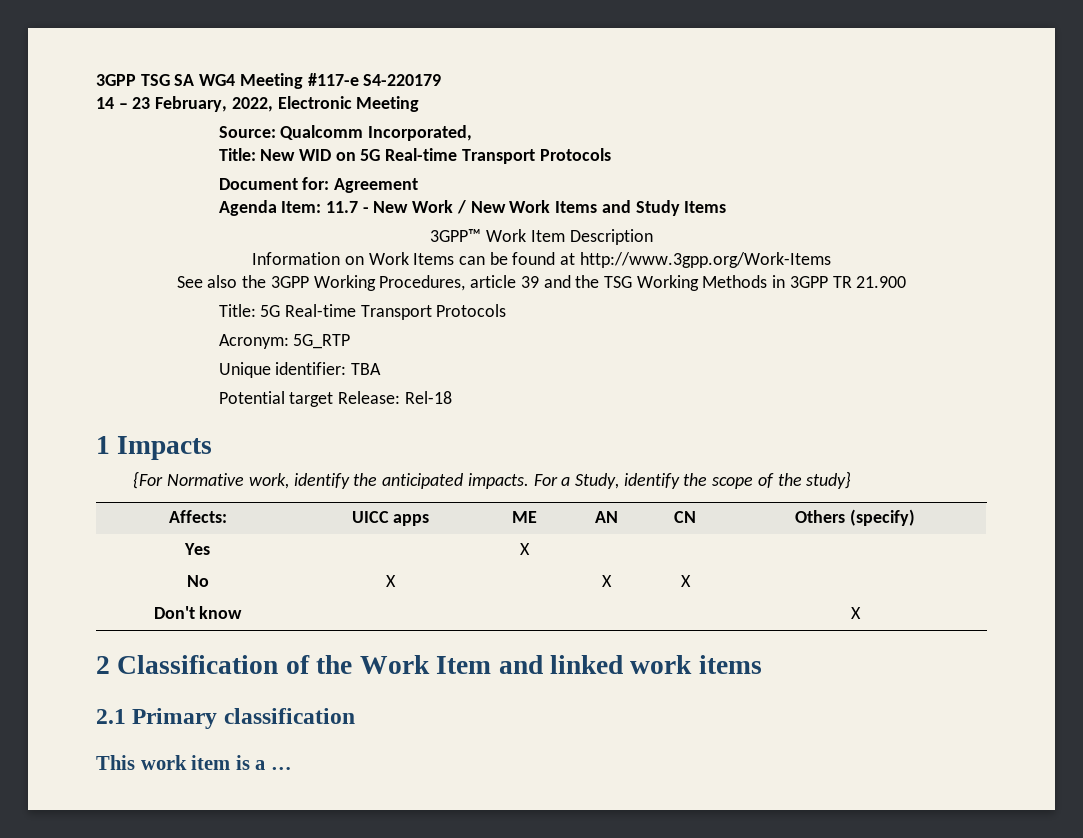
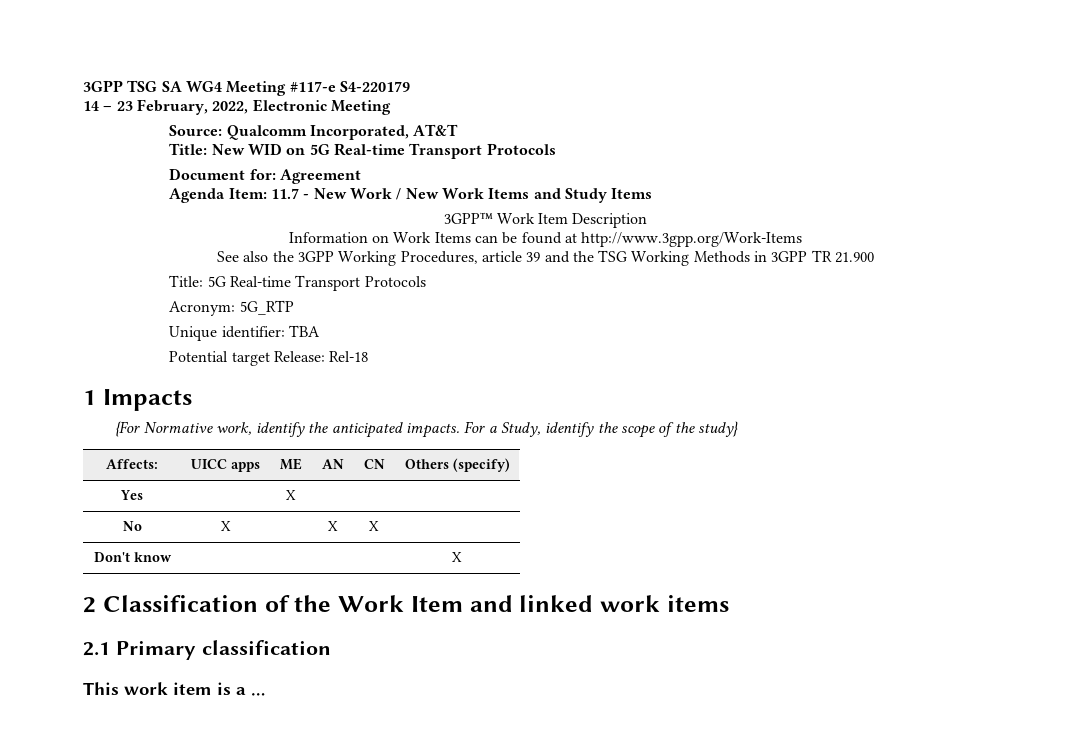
(473, 133) none -> [413,124,459,136] AT&T

